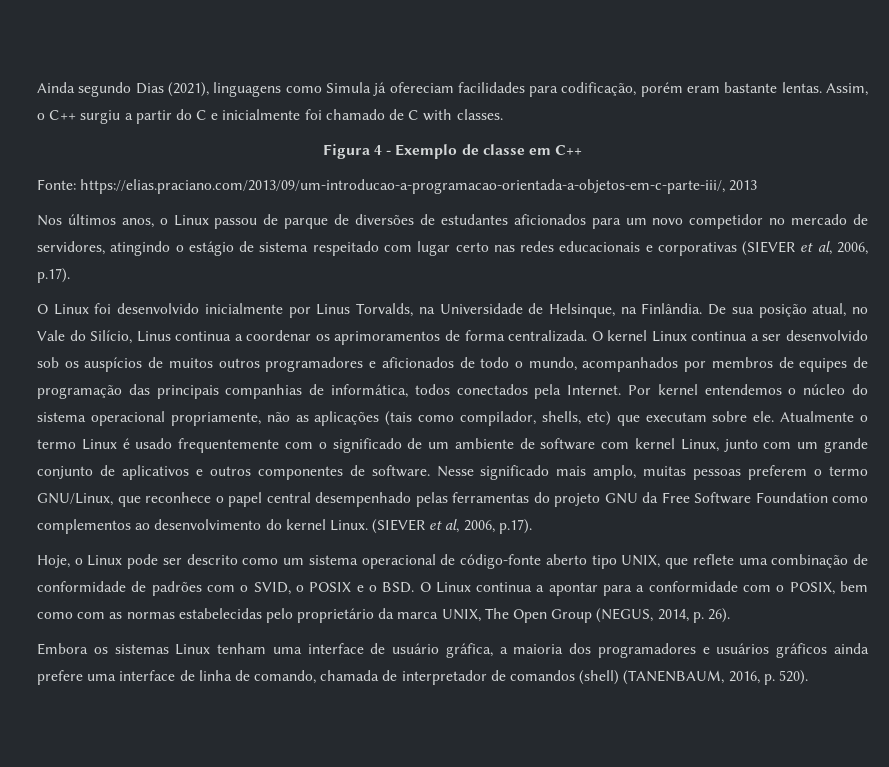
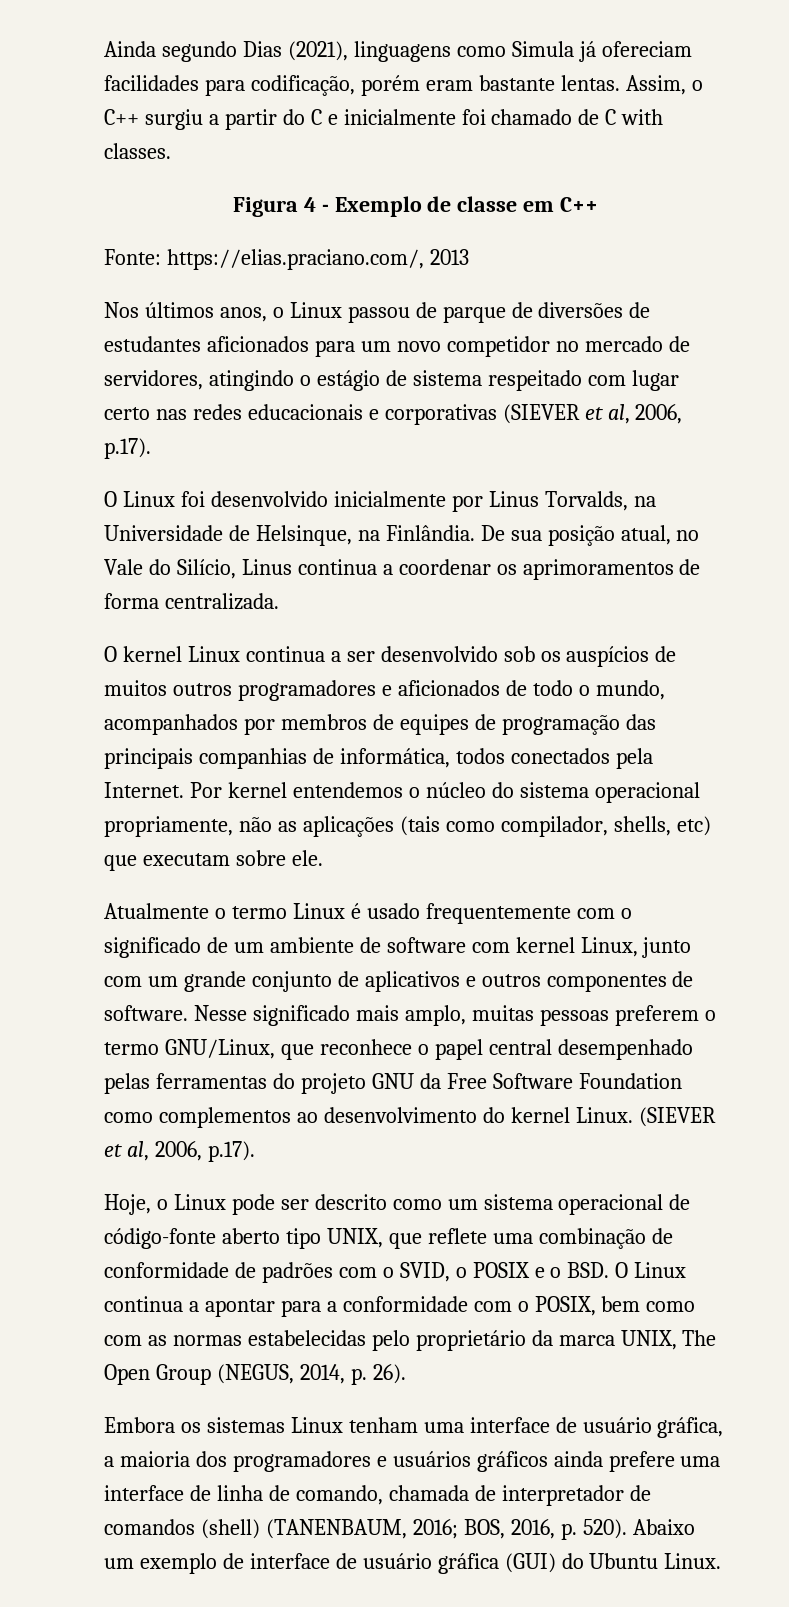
[80,179,726,194] https://elias.praciano.com/2013/09/um-introducao-a-programacao-orientada-a-objetos-em-c-parte-iii/, -> [166,249,424,270] https://elias.praciano.com/,
(588, 336) none -> (279, 601) //
(775, 416) none -> (323, 858) //
(725, 677) none -> [412,1519,505,1539] 2016; BOS,
(808, 677) none -> [632,1519,695,1535] [104,1553,722,1574] Abaixo um exemplo de interface de usuário gráfica (GUI) do Ubuntu Linux.

